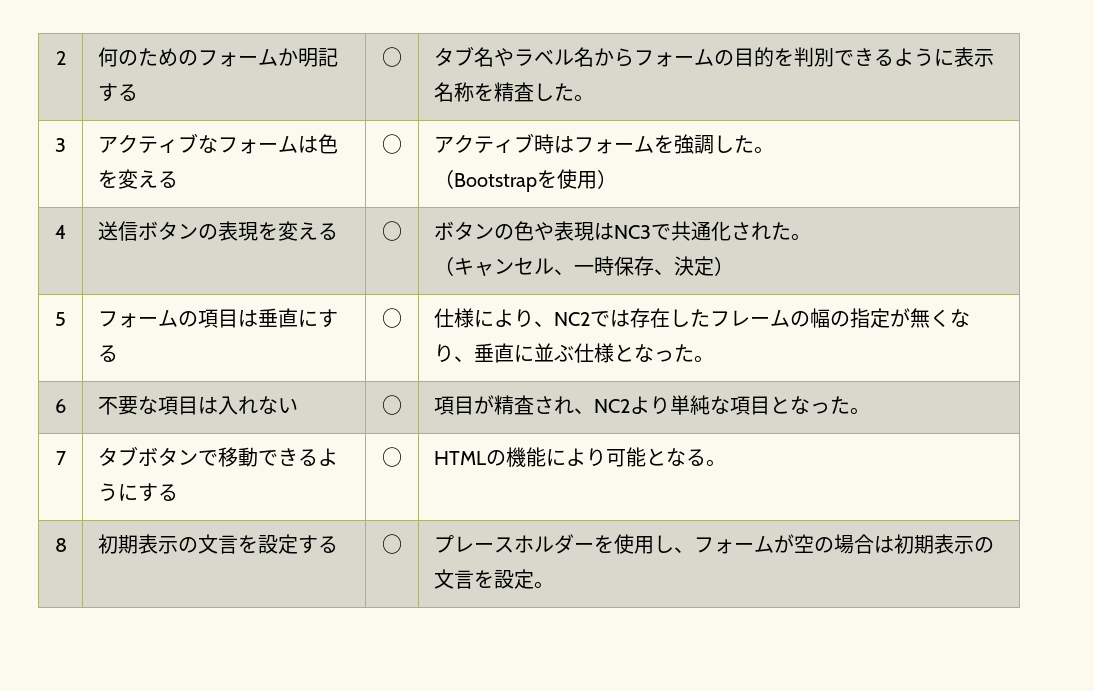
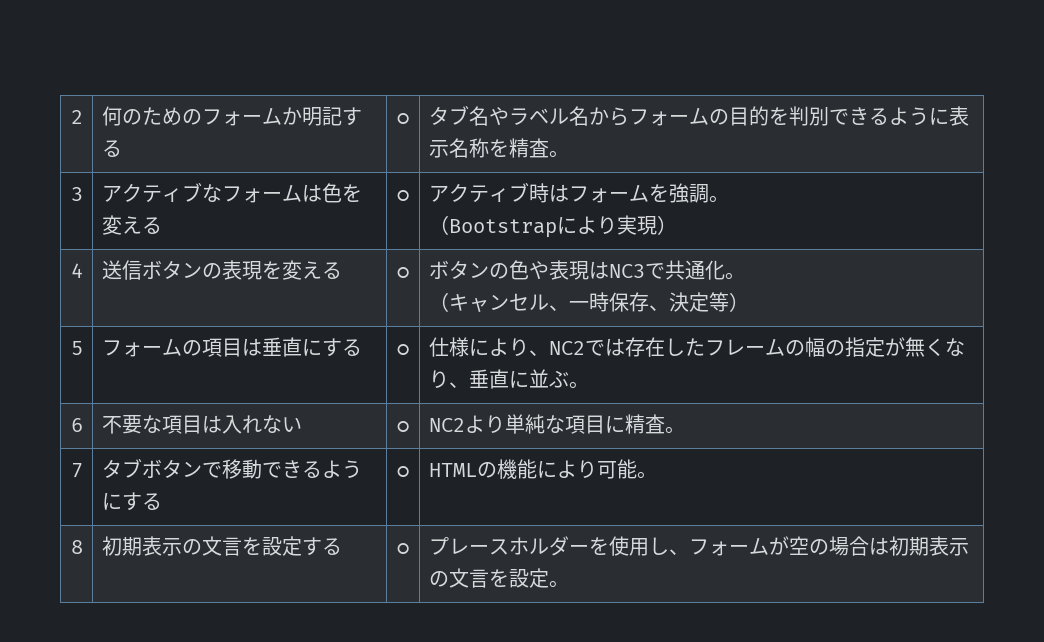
[533,83,574,101] した -> (549, 148) none
[713,135,754,153] した -> (709, 193) none
[536,169,597,189] を使用 -> [556,215,657,235] により実現
[730,222,791,240] された -> (725, 270) none
(714, 266) none -> [708,292,729,312] 等
[573,343,694,363] 仕様となった -> (569, 379) none
[433,395,594,415] 項目が精査され、 -> (409, 426) none
[769,396,850,414] となった -> [604,414,665,434] に精査
[645,448,706,466] となる -> (637, 469) none

